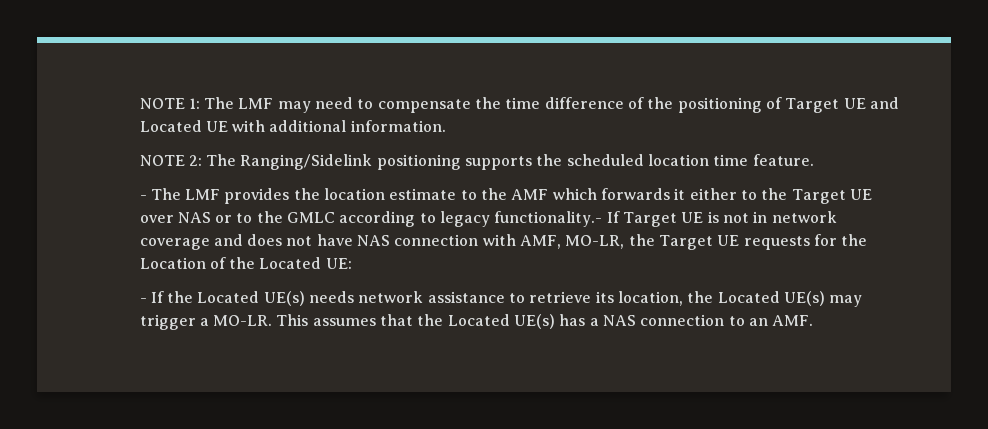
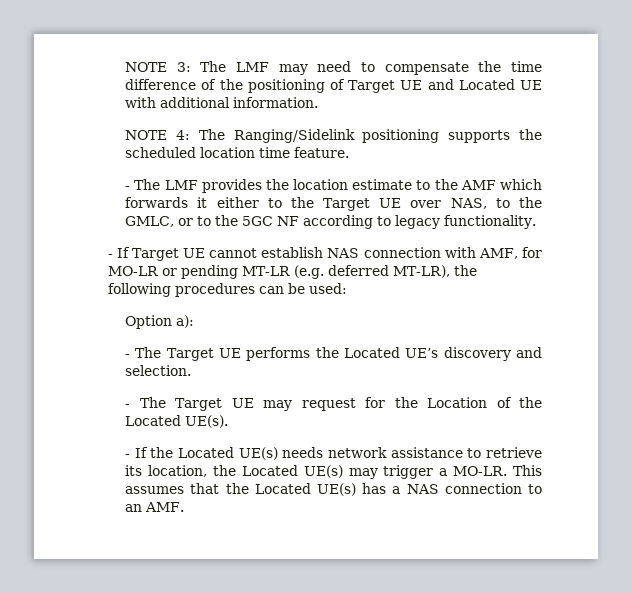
[139,98,200,109] NOTE 1: -> [125,62,191,72] NOTE 3:
[188,155,202,166] 2: -> [175,130,190,140] 4:
[177,212,211,223] NAS -> [450,197,542,209] [125,216,175,227] NAS, to the GMLC,
[287,212,336,223] GMLC -> [242,216,300,226] 5GC NF
[494,211,603,227] functionality.- -> [444,215,537,229] [107,254,113,258] functionality. // -
[707,211,837,223] [139,234,810,250] is not in network coverage and does not have NAS connection with AMF, MO-LR, the Target UE requests -> [209,247,542,259] [107,265,477,279] [107,283,347,297] [125,315,195,329] [125,347,542,361] [125,365,192,376] [125,397,356,411] cannot establish NAS connection with AMF, for MO-LR or pending MT-LR (e.g. deferred MT-LR), the following procedures can be used: // Option a): // - The Target UE performs the Located UE’s discovery and selection. // - The Target UE may request
[325,258,352,269] UE: -> [185,415,229,428] UE(s).

